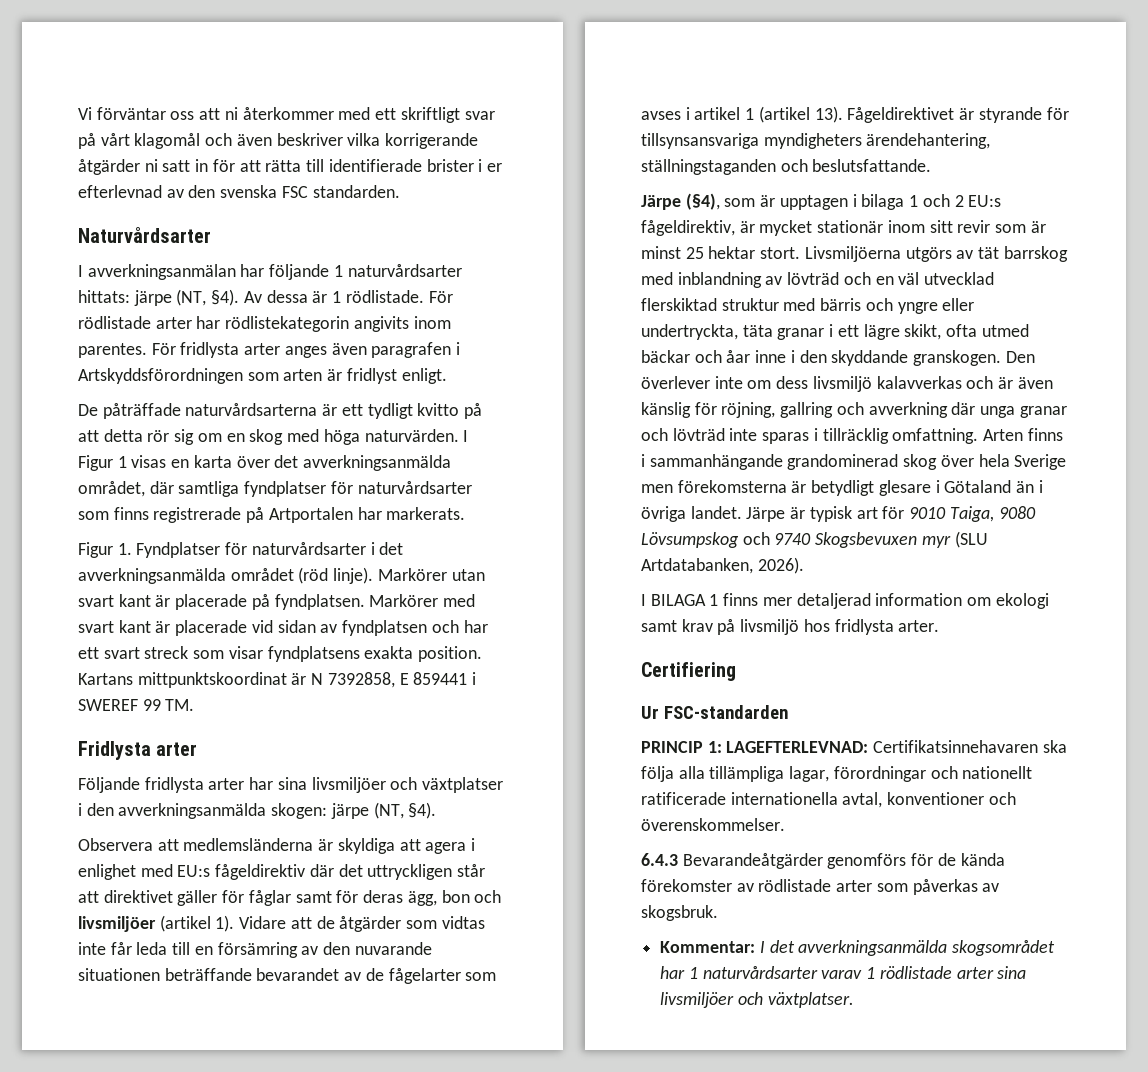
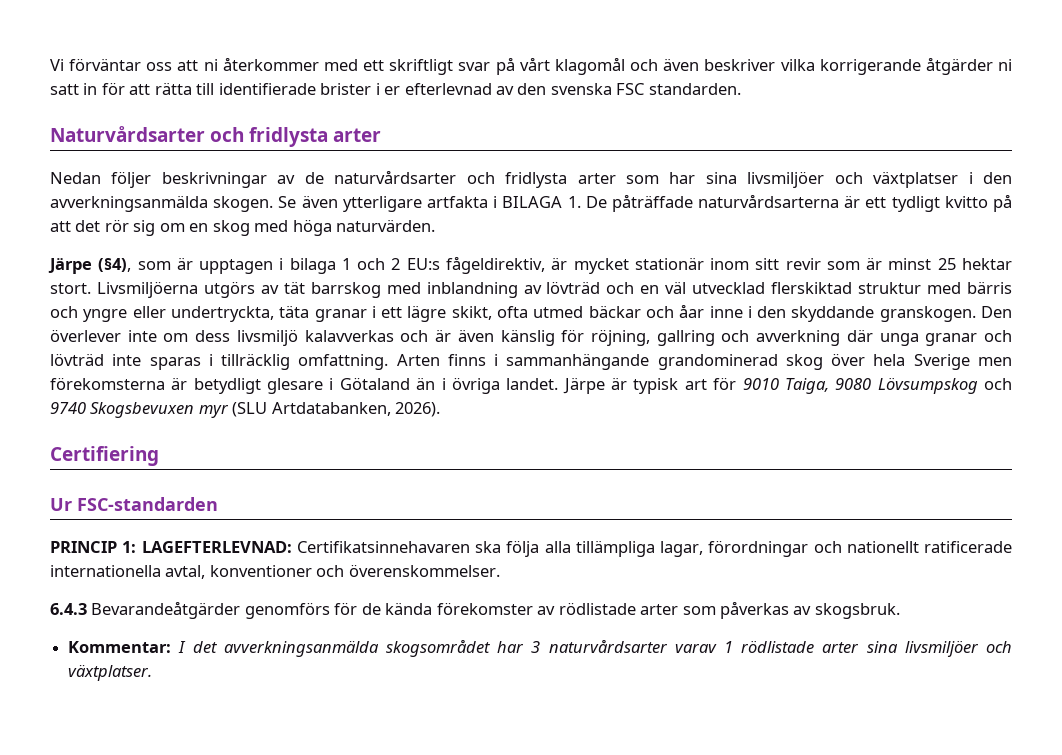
[78,264,462,280] [78,289,453,306] [78,316,451,332] [78,342,461,358] [78,368,447,384] // I avverkningsanmälan har följande 1 naturvårdsarter hittats: järpe (NT, §4). Av dessa är 1 rödlistade. För rödlistade arter har rödlistekategorin angivits inom parentes. För fridlysta arter anges även paragrafen i Artskyddsförordningen som arten är fridlyst enligt. // -> [210,127,382,147] [50,170,1012,188] [50,195,581,212] och fridlysta arter // Nedan följer beskrivningar av de naturvårdsarter och fridlysta arter som har sina livsmiljöer och växtplatser i den avverkningsanmälda skogen. Se även ytterligare artfakta i BILAGA 1.
[103,429,143,442] detta -> [75,220,101,232] det
[463,430,469,442] [78,455,452,471] [78,481,472,497] [78,507,466,523] [78,542,404,558] [78,567,485,584] [78,594,476,610] [78,620,488,636] [78,646,483,662] [78,672,477,688] [78,699,195,711] [78,741,198,760] [78,777,504,793] [78,802,437,819] [78,838,476,854] [78,864,486,880] [78,890,502,906] [78,915,485,932] [78,942,432,958] [78,968,497,984] [641,106,1069,123] [641,133,991,149] [641,159,932,175] I Figur 1 visas en karta över det avverkningsanmälda området, där samtliga fyndplatser för naturvårdsarter som finns registrerade på Artportalen har markerats. // Figur 1. Fyndplatser för naturvårdsarter i det avverkningsanmälda området (röd linje). Markörer utan svart kant är placerade på fyndplatsen. Markörer med svart kant är placerade vid sidan av fyndplatsen och har ett svart streck som visar fyndplatsens exakta position. Kartans mittpunktskoordinat är N 7392858, E 859441 i SWEREF 99 TM. // Fridlysta arter // Följande fridlysta arter har sina livsmiljöer och växtplatser i den avverkningsanmälda skogen: järpe (NT, §4). // Observera att medlemsländerna är skyldiga att agera i enlighet med EU:s fågeldirektiv där det uttryckligen står att direktivet gäller för fåglar samt för deras ägg, bon och livsmiljöer (artikel 1). Vidare att de åtgärder som vidtas inte får leda till en försämring av den nuvarande situationen beträffande bevarandet av de fågelarter som avses i artikel 1 (artikel 13). Fågeldirektivet är styrande för tillsynsansvariga myndigheters ärendehantering, ställningstaganden och beslutsfattande. -> (436, 225) none
[641,593,1049,609] [641,619,940,635] // I BILAGA 1 finns mer detaljerad information om ekologi samt krav på livsmiljö hos fridlysta arter. -> (441, 409) none
[688,967,698,979] 1 -> [531,641,541,653] 3

